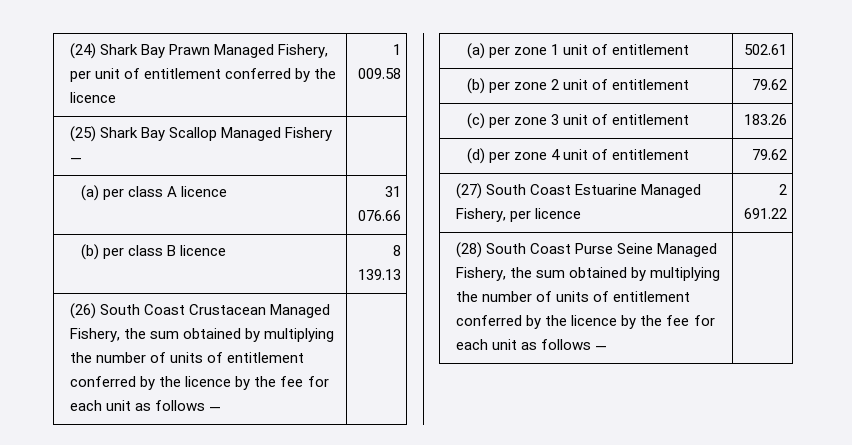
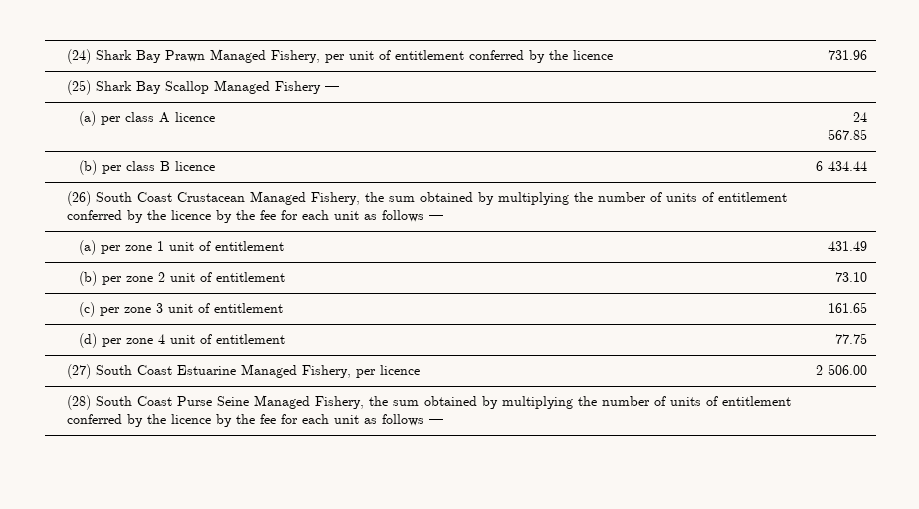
[392,44,401,55] [357,68,401,79] 1 009.58 -> [827,50,867,60] 731.96
[384,186,401,197] [357,210,401,221] 31 076.66 -> [852,112,867,122] [827,129,867,140] 24 567.85
[392,245,401,256] [357,269,401,280] 8 139.13 -> [815,161,867,171] 6 434.44
[743,44,787,55] 502.61 -> [827,241,867,251] 431.49
[751,79,787,90] 79.62 -> [834,272,867,282] 73.10
[743,114,787,125] 183.26 -> [827,302,867,313] 161.65
[751,149,787,160] 79.62 -> [834,333,867,344] 77.75
[743,208,787,219] 691.22 -> [827,364,867,375] 506.00

